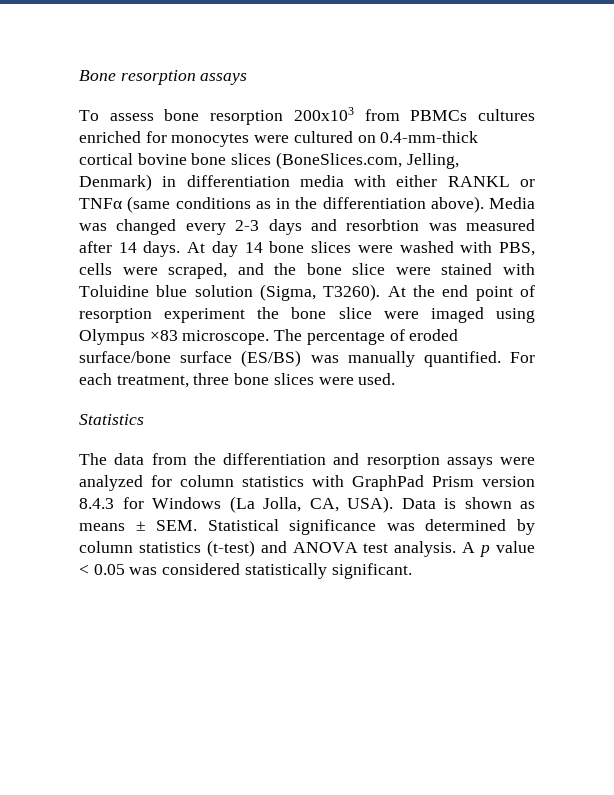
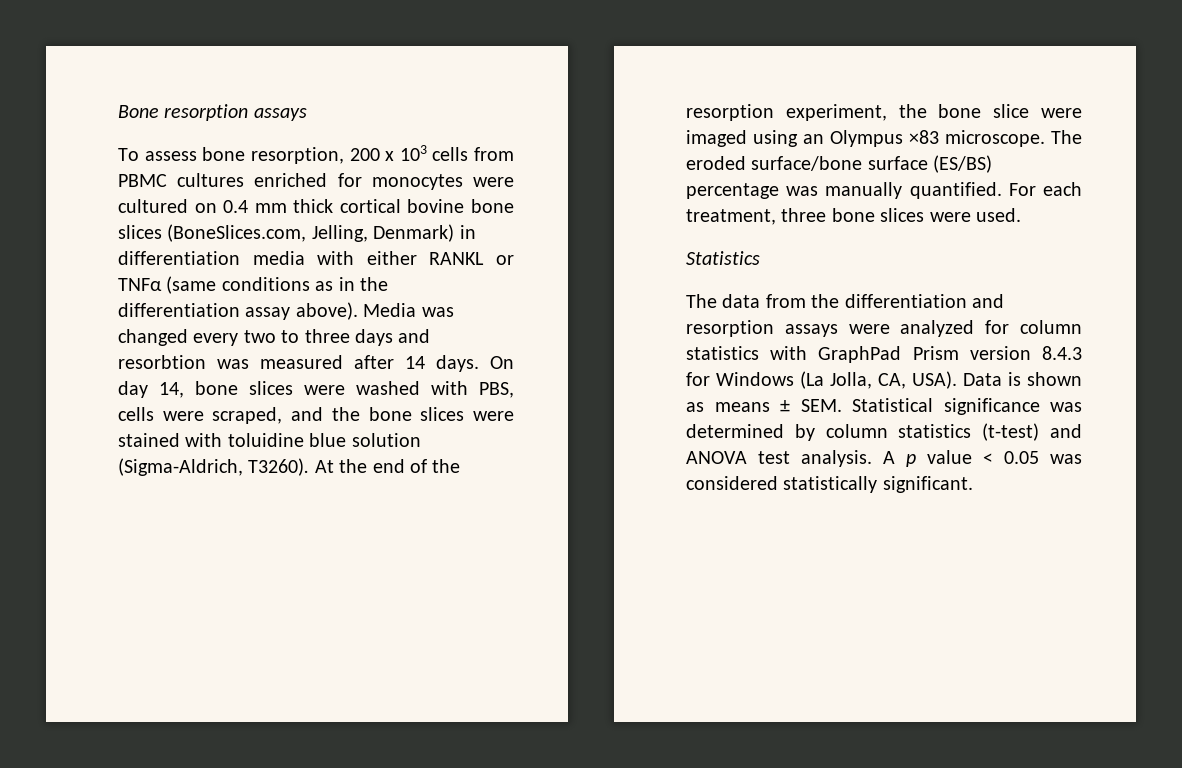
[210,107,468,125] resorption 200x103 from PBMCs -> [250,145,514,164] [118,174,167,187] resorption, 200 x 103 cells from PBMC
[380,131,479,143] 0.4-mm-thick -> [223,199,334,213] 0.4 mm thick
(426, 203) none -> [245,307,291,320] assay
[235,220,260,231] 2-3 -> [243,329,350,343] two to three
[187,241,263,257] At day 14 -> [490,356,514,369] [118,381,184,398] On day 14,
[352,263,386,275] slice -> [420,407,465,421] slices
[79,285,149,297] Toluidine -> [227,433,304,447] toluidine
[260,284,316,301] (Sigma, -> [118,458,243,476] (Sigma-Aldrich,
[475,285,535,301] [79,308,246,323] point of resorption experiment -> [410,459,461,473] [686,104,887,121] of the resorption experiment,
(535, 315) none -> [803,134,824,144] an
[306,329,405,345] percentage of -> (1082, 137) none
(302, 358) none -> [686,183,779,199] percentage

